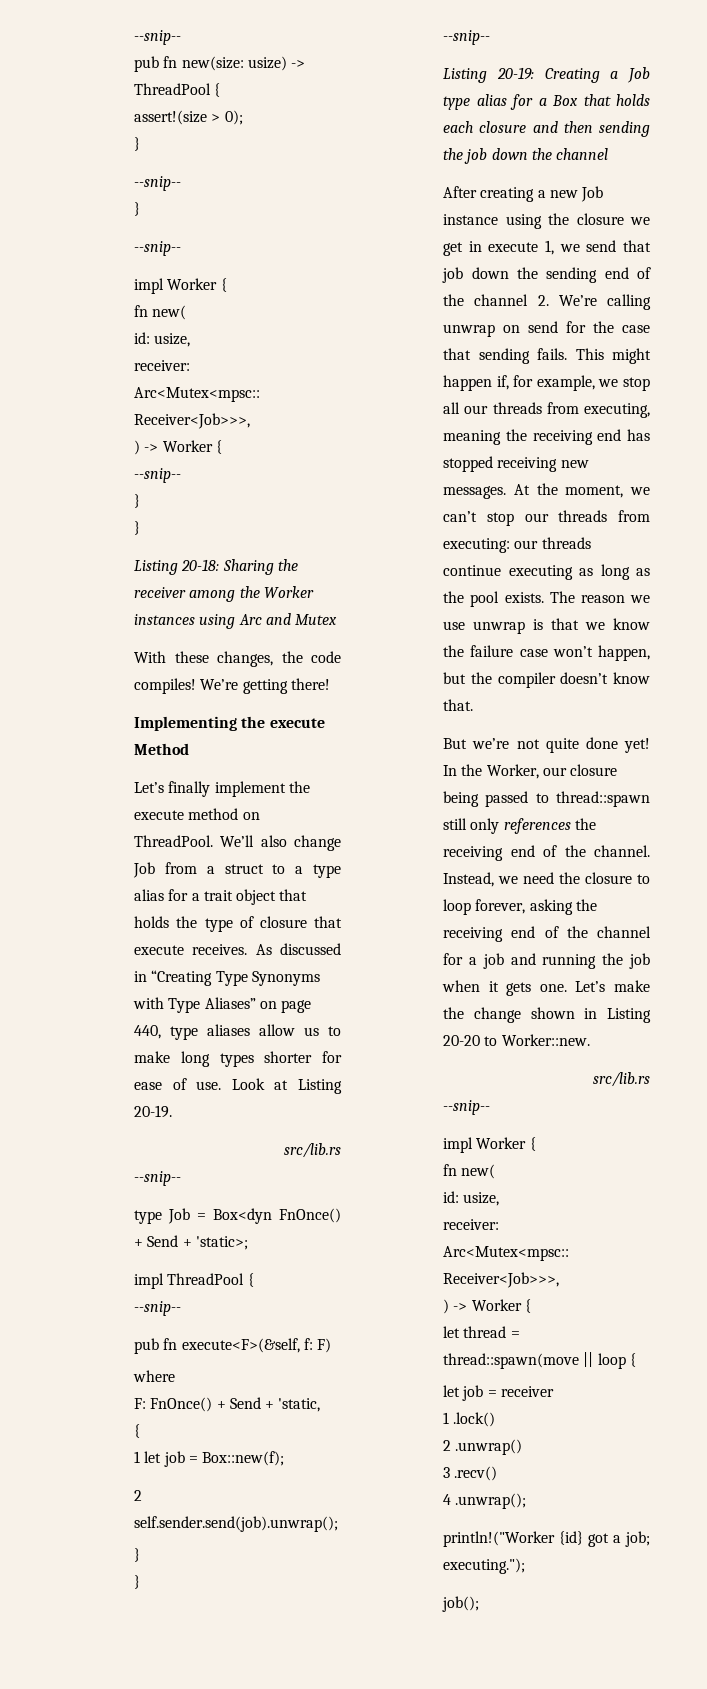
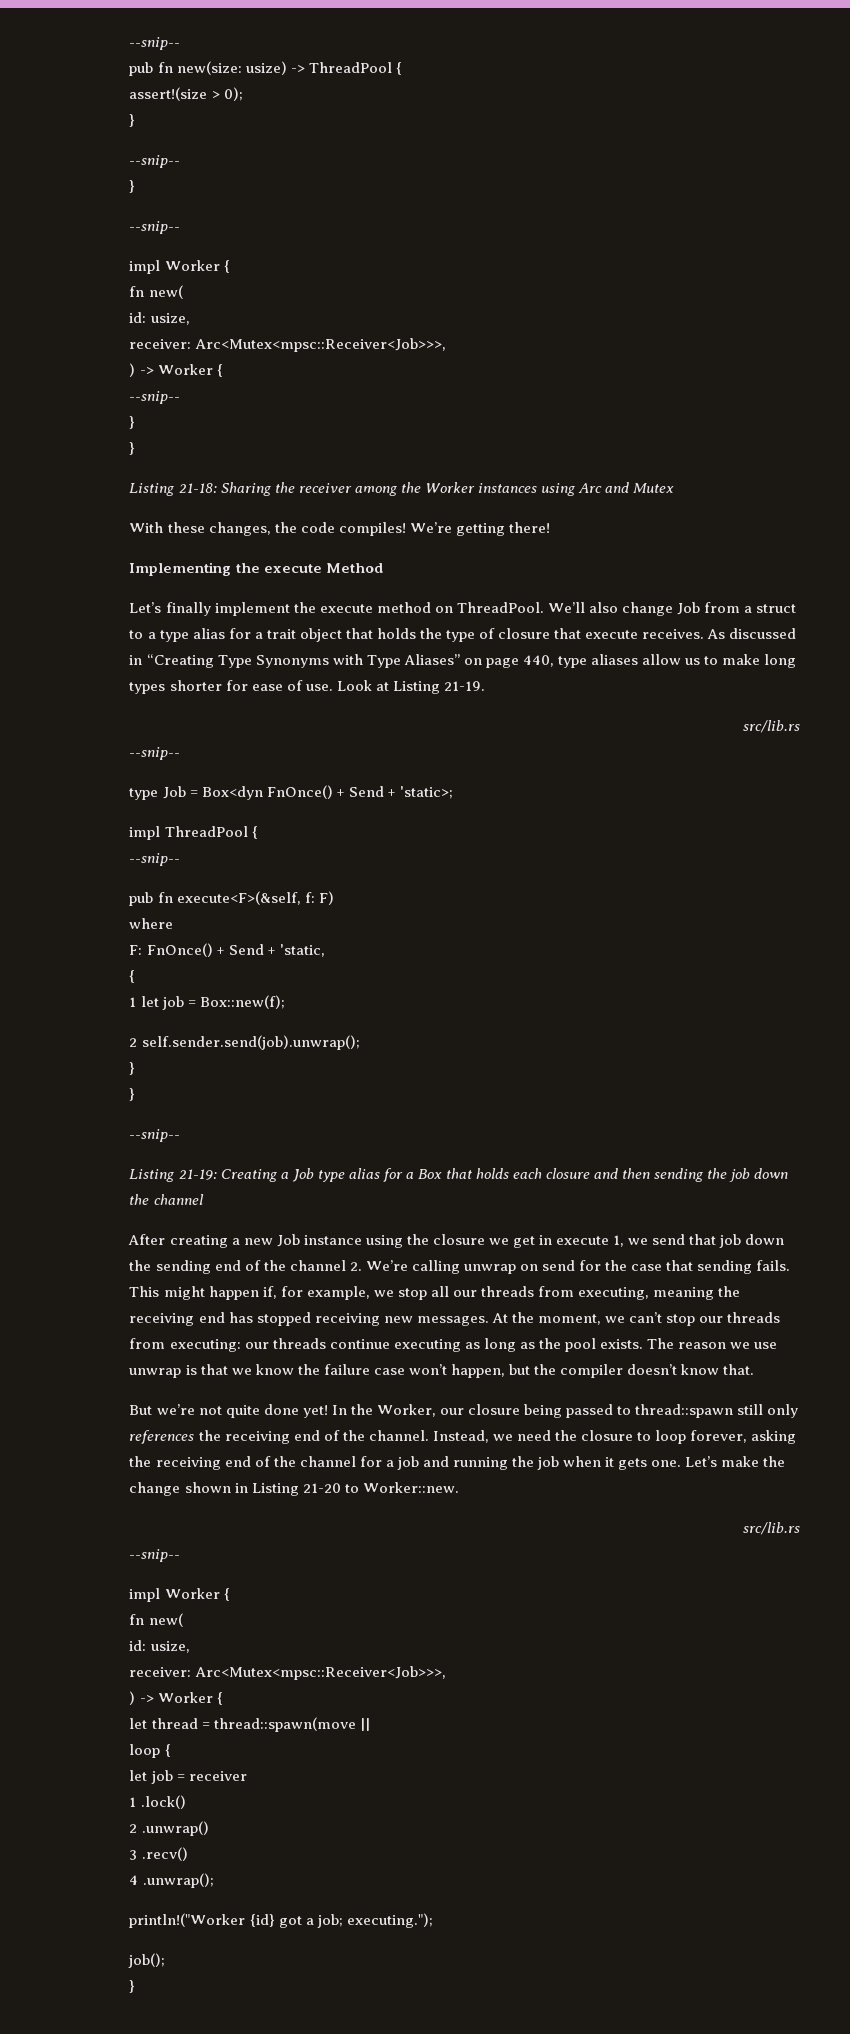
[181,559,220,571] 20-18: -> [178,483,217,493] 21-18:
[134,1105,173,1118] 20-19. -> [443,681,485,691] 21-19.
[496,67,534,80] 20-19: -> [178,1169,217,1180] 21-19:
[443,1035,481,1046] 20-20 -> [302,1483,341,1493] 21-20
(594, 1359) none -> (370, 1724) //
(480, 1604) none -> [129,1980,136,1993] // }

